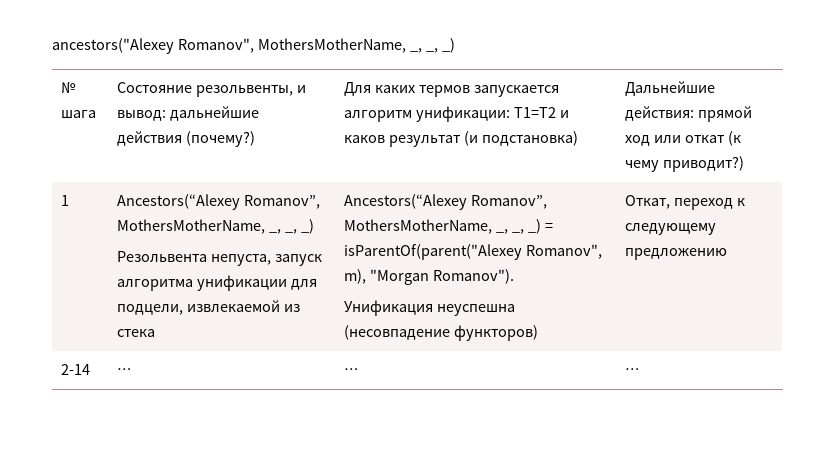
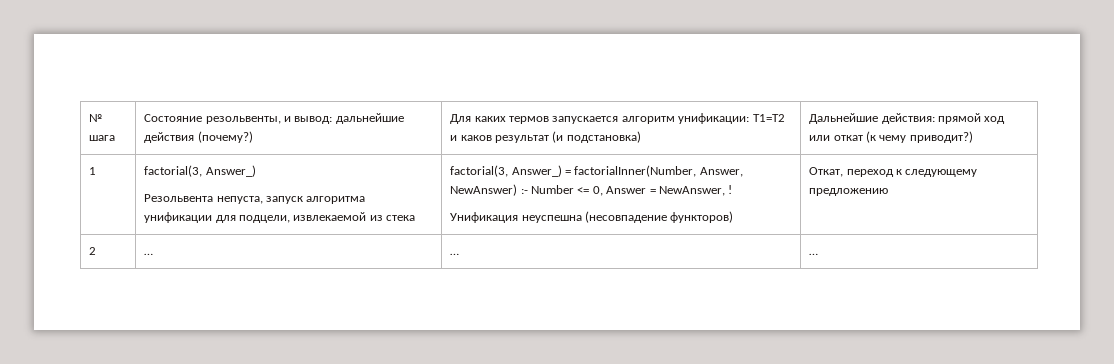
[52,38,455,54] ancestors("Alexey Romanov", MothersMotherName, _, _, _) // -> (89, 118) none
[117,194,320,210] [117,219,314,234] Ancestors(“Alexey Romanov”, MothersMotherName, _, _, _) -> [144,165,256,177] factorial(3, Answer_)
[344,194,547,210] [344,219,553,234] [344,244,602,260] [344,269,514,285] Ancestors(“Alexey Romanov”, MothersMotherName, _, _, _) = isParentOf(parent("Alexey Romanov", m), "Morgan Romanov"). -> [450,165,743,177] [450,184,733,196] factorial(3, Answer_) = factorialInner(Number, Answer, NewAnswer) :- Number <= 0, Answer = NewAnswer, !
[61,364,91,375] 2-14 -> [89,247,97,255] 2

